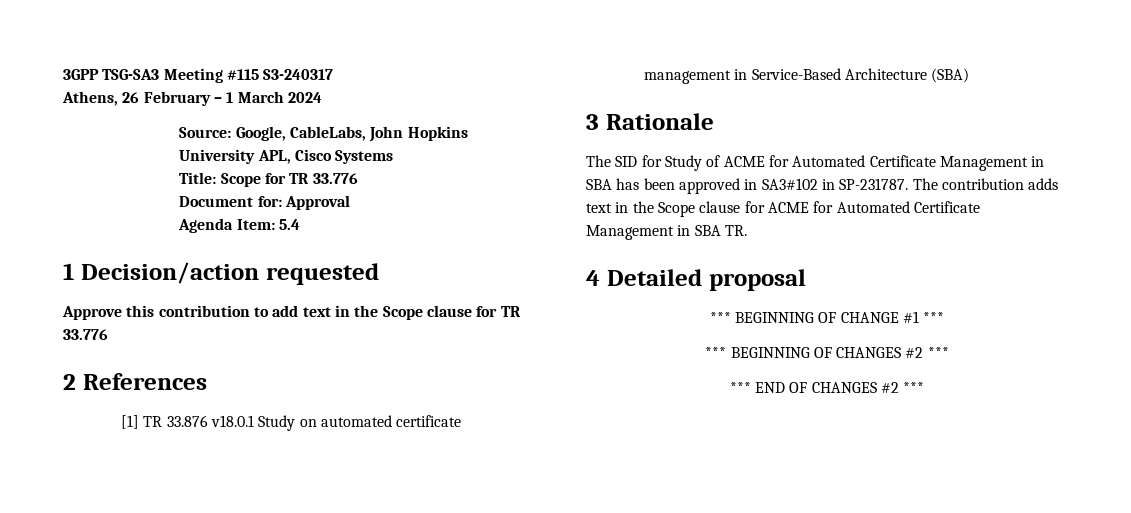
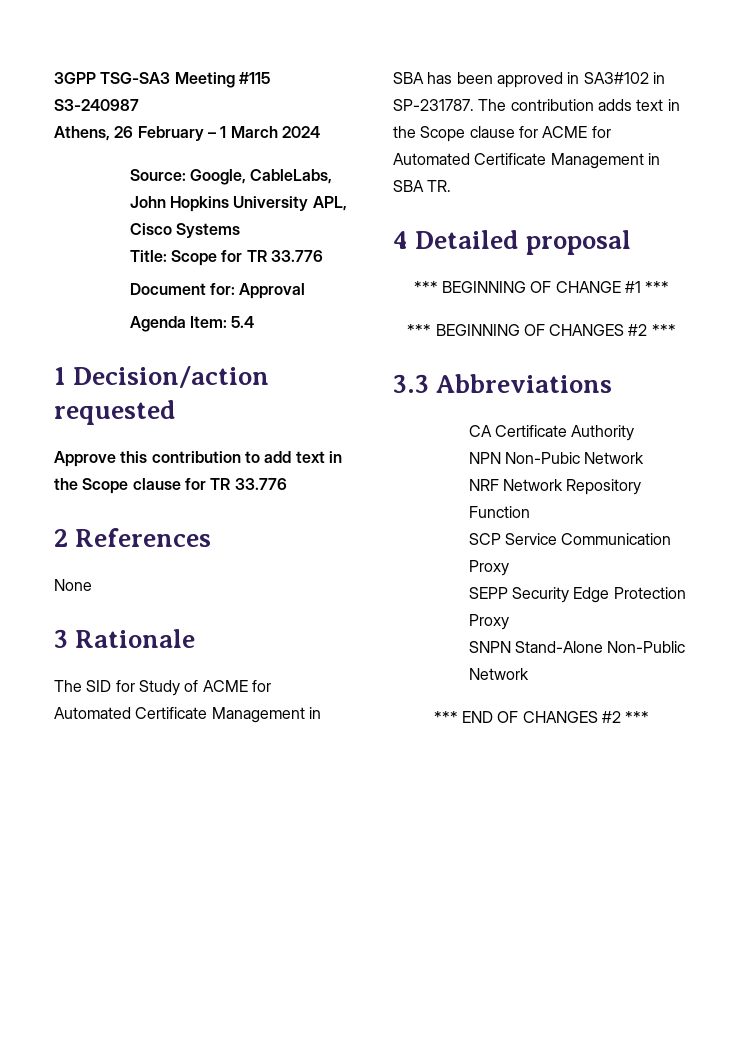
[263,69,334,80] S3-240317 -> [54,99,139,111] S3-240987
[121,415,462,431] [644,68,970,84] // [1] TR 33.876 v18.0.1 Study on automated certificate management in Service-Based Architecture (SBA) -> [54,579,92,591] // None
(949, 352) none -> [393,374,613,393] [468,425,635,441] [468,452,645,464] [468,479,642,495] [468,506,530,518] [468,533,672,545] [468,560,509,576] [468,587,686,603] [468,614,509,630] [468,641,686,653] [468,668,529,680] // 3.3 Abbreviations // CA Certificate Authority // NPN Non-Pubic Network // NRF Network Repository Function // SCP Service Communication Proxy // SEPP Security Edge Protection Proxy // SNPN Stand-Alone Non-Public Network

